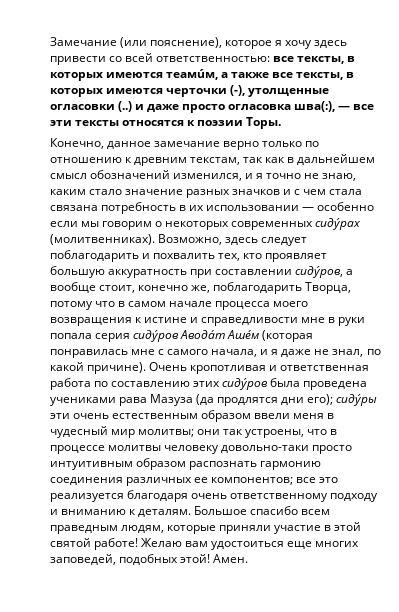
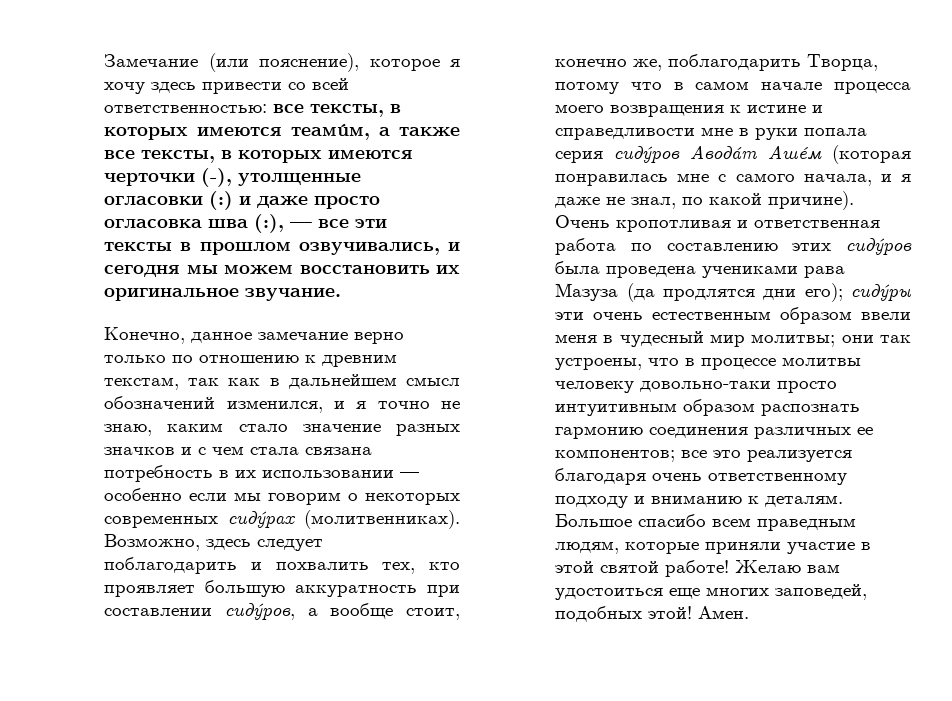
[117,101,132,112] (..) -> [209,191,234,210] (:)
[294,101,336,112] шва(:), -> [208,214,285,233] шва (:),
[121,117,282,129] относятся к поэзии Торы. -> [180,242,461,255] [104,265,461,277] [104,288,342,301] в прошлом озвучивались, и сегодня мы можем восстановить их оригинальное звучание.

